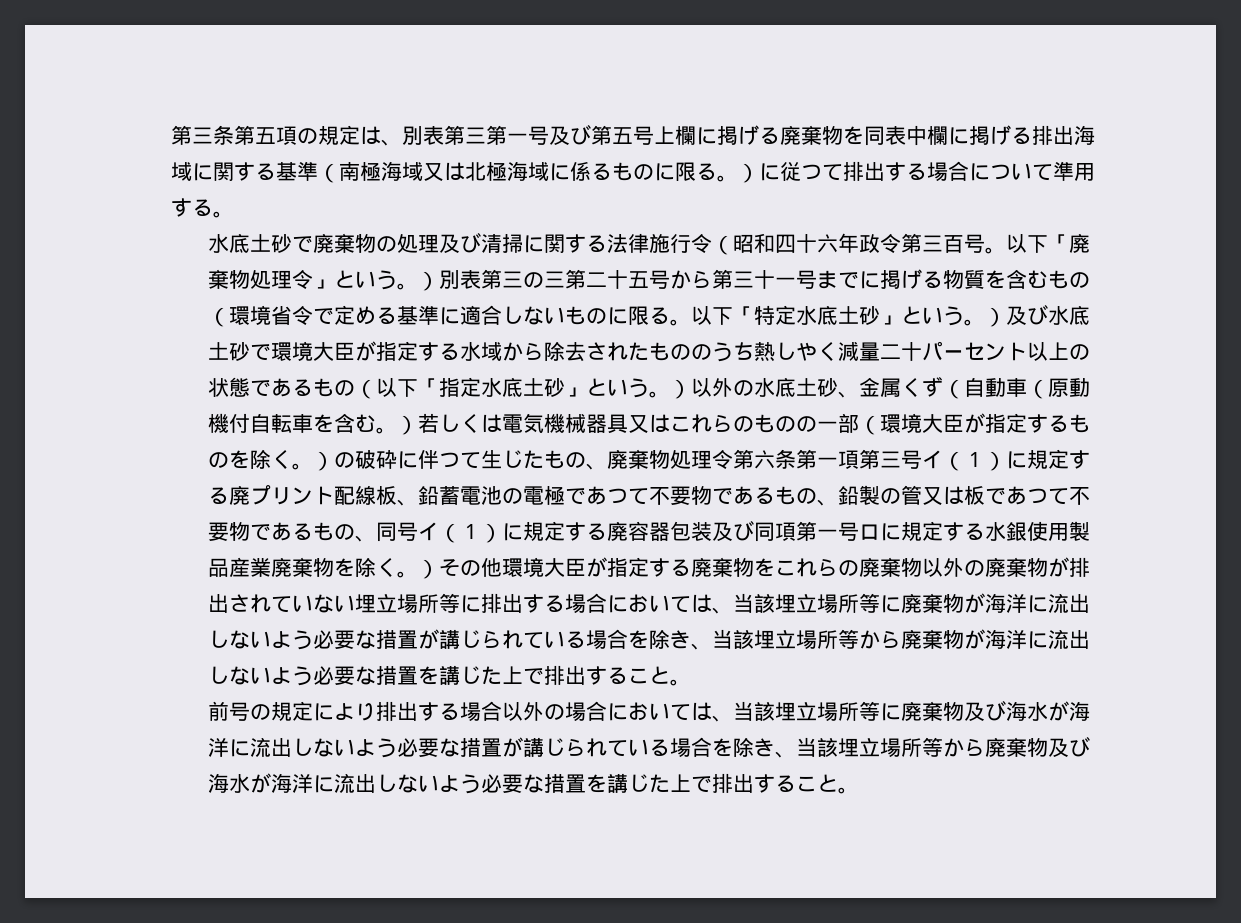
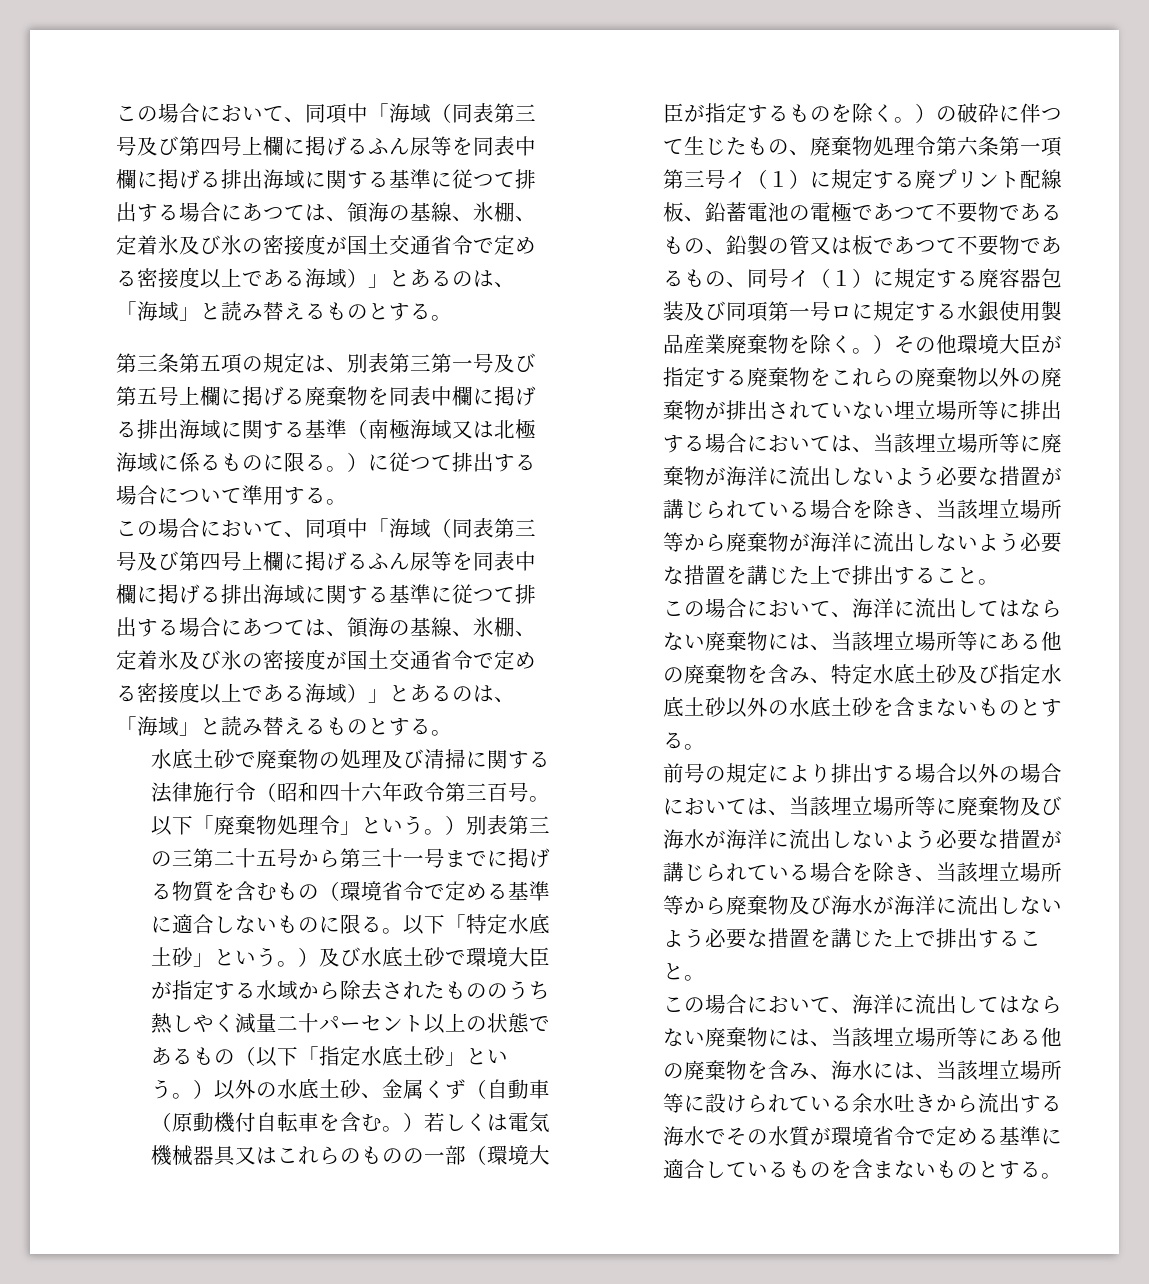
(170, 135) none -> [116,103,537,124] [116,136,537,156] [116,169,537,189] [116,202,537,223] [116,234,537,256] [116,267,516,289] [116,301,453,321] この場合において、同項中「海域（同表第三号及び第四号上欄に掲げるふん尿等を同表中欄に掲げる排出海域に関する基準に従つて排出する場合にあつては、領海の基線、氷棚、定着氷及び氷の密接度が国土交通省令で定める密接度以上である海域）」とあるのは、「海域」と読み替えるものとする。 //
(234, 214) none -> [116,518,537,539] [116,551,537,571] [116,584,537,604] [116,617,537,638] [116,649,537,671] [116,682,516,704] [116,716,453,736] // この場合において、同項中「海域（同表第三号及び第四号上欄に掲げるふん尿等を同表中欄に掲げる排出海域に関する基準に従つて排出する場合にあつては、領海の基線、氷棚、定着氷及び氷の密接度が国土交通省令で定める密接度以上である海域）」とあるのは、「海域」と読み替えるものとする。
(691, 682) none -> [662,598,1062,618] [662,631,1062,652] [662,664,1062,684] [662,697,1062,718] [662,732,705,750] // この場合において、海洋に流出してはならない廃棄物には、当該埋立場所等にある他の廃棄物を含み、特定水底土砂及び指定水底土砂以外の水底土砂を含まないものとする。
(859, 790) none -> [662,994,1062,1014] [662,1027,1062,1048] [662,1060,1062,1081] [662,1093,1062,1113] [662,1126,1062,1147] [662,1159,1062,1179] // この場合において、海洋に流出してはならない廃棄物には、当該埋立場所等にある他の廃棄物を含み、海水には、当該埋立場所等に設けられている余水吐きから流出する海水でその水質が環境省令で定める基準に適合しているものを含まないものとする。

